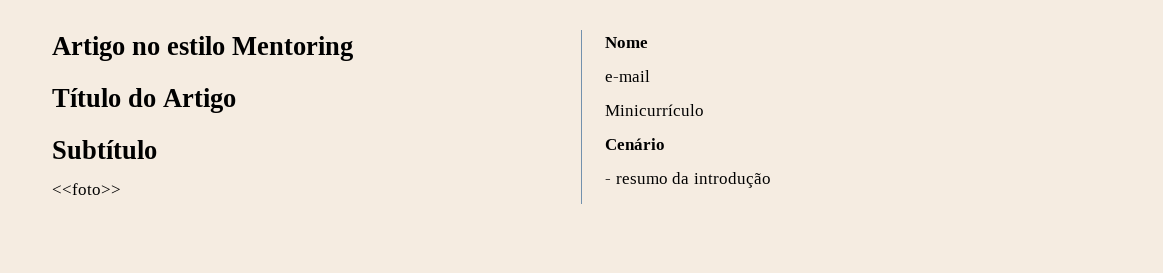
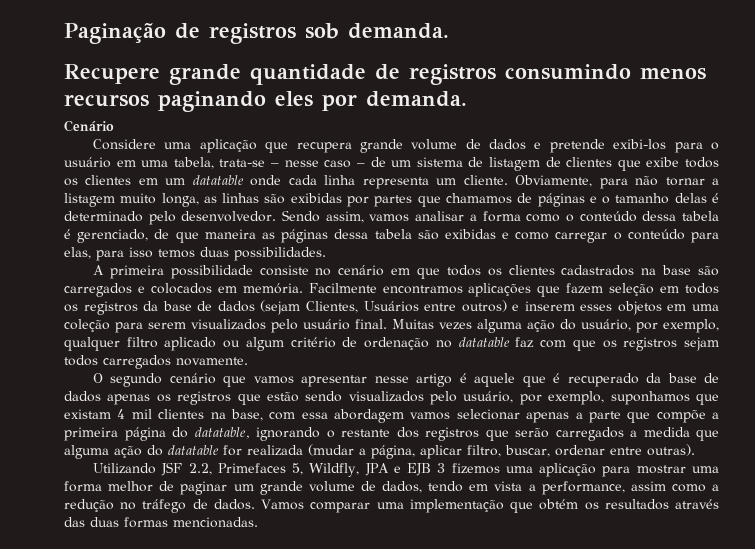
[52,36,354,61] [52,88,237,113] [52,140,157,159] [52,183,121,195] [605,37,648,48] [605,70,650,82] [605,104,704,116] [605,138,665,150] [605,172,771,188] Artigo no estilo Mentoring // Título do Artigo // Subtítulo // <<foto>> // Nome // e-mail // Minicurrículo // Cenário // - resumo da introdução -> [64,22,449,44] [64,64,706,85] [64,91,467,112] [64,120,114,132] [92,139,719,153] [64,157,719,171] [64,175,719,189] [64,193,719,207] [64,210,719,225] [64,229,719,243] [64,247,326,261] [92,265,719,279] [64,283,719,297] [64,300,719,315] [64,319,719,333] [64,337,720,351] [64,355,248,369] [92,373,719,387] [64,391,719,405] [64,409,719,423] [64,427,719,441] [64,444,695,459] [92,462,720,477] [64,481,719,495] [64,499,719,513] [64,517,258,528] Paginação de registros sob demanda. // Recupere grande quantidade de registros consumindo menos recursos paginando eles por demanda. // Cenário // Considere uma aplicação que recupera grande volume de dados e pretende exibi-los para o usuário em uma tabela, trata-se – nesse caso – de um sistema de listagem de clientes que exibe todos os clientes em um datatable onde cada linha representa um cliente. Obviamente, para não tornar a listagem muito longa, as linhas são exibidas por partes que chamamos de páginas e o tamanho delas é determinado pelo desenvolvedor. Sendo assim, vamos analisar a forma como o conteúdo dessa tabela é gerenciado, de que maneira as páginas dessa tabela são exibidas e como carregar o conteúdo para elas, para isso temos duas possibilidades. // A primeira possibilidade consiste no cenário em que todos os clientes cadastrados na base são carregados e colocados em memória. Facilmente encontramos aplicações que fazem seleção em todos os registros da base de dados (sejam Clientes, Usuários entre outros) e inserem esses objetos em uma coleção para serem visualizados pelo usuário final. Muitas vezes alguma ação do usuário, por exemplo, qualquer filtro aplicado ou algum critério de ordenação no datatable faz com que os registros sejam todos carregados novamente. // O segundo cenário que vamos apresentar nesse artigo é aquele que é recuperado da base de dados apenas os registros que estão sendo visualizados pelo usuário, por exemplo, suponhamos que existam 4 mil clientes na base, com essa abordagem vamos selecionar apenas a parte que compõe a primeira página do datatable, ignorando o restante dos registros que serão carregados a medida que alguma ação do datatable for realizada (mudar a página, aplicar filtro, buscar, ordenar entre outras). // Utilizando JSF 2.2, Primefaces 5, Wildfly, JPA e EJB 3 fizemos uma aplicação para mostrar uma forma melhor de paginar um grande volume de dados, tendo em vista a performance, assim como a redução no tráfego de dados. Vamos comparar uma implementação que obtém os resultados através das duas formas mencionadas.

